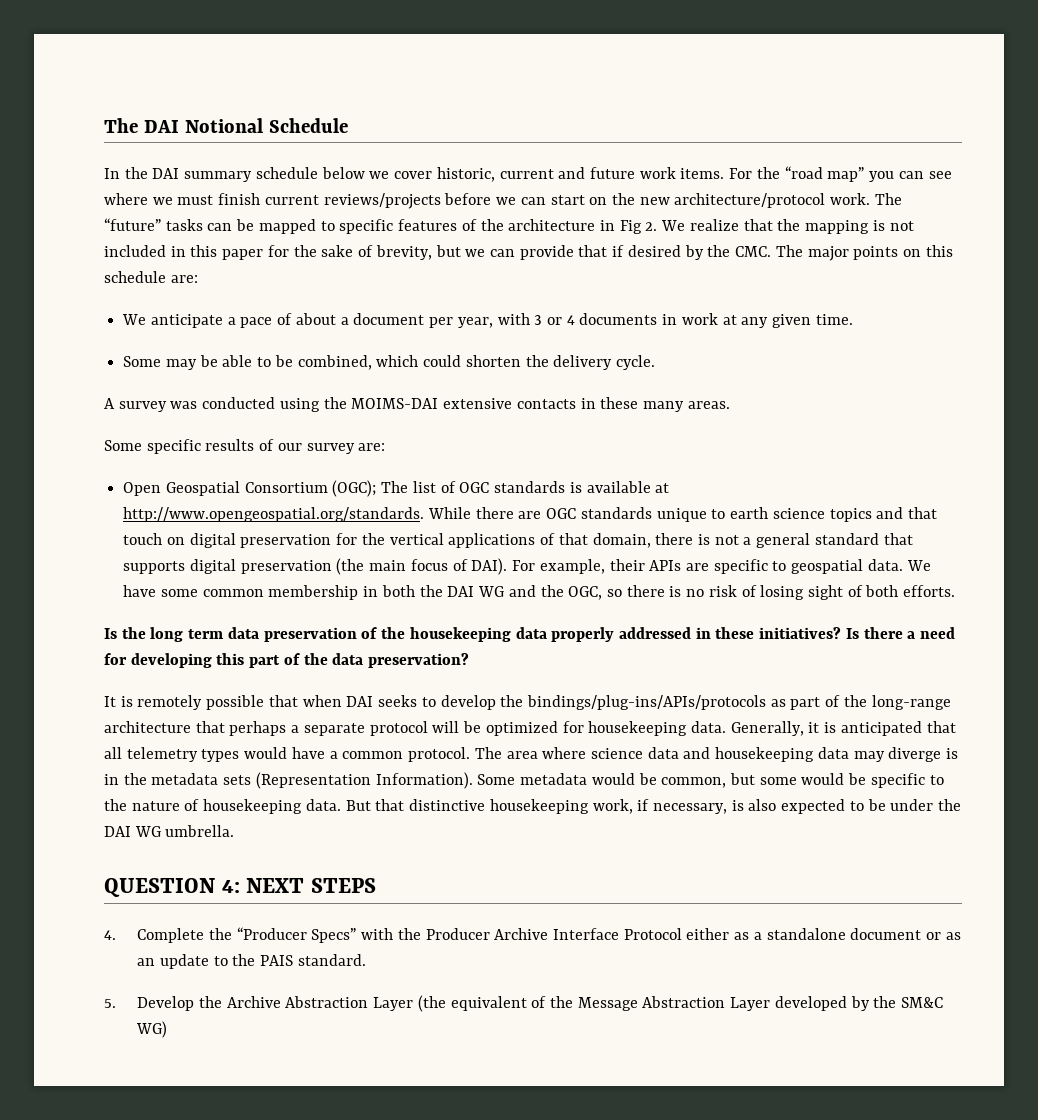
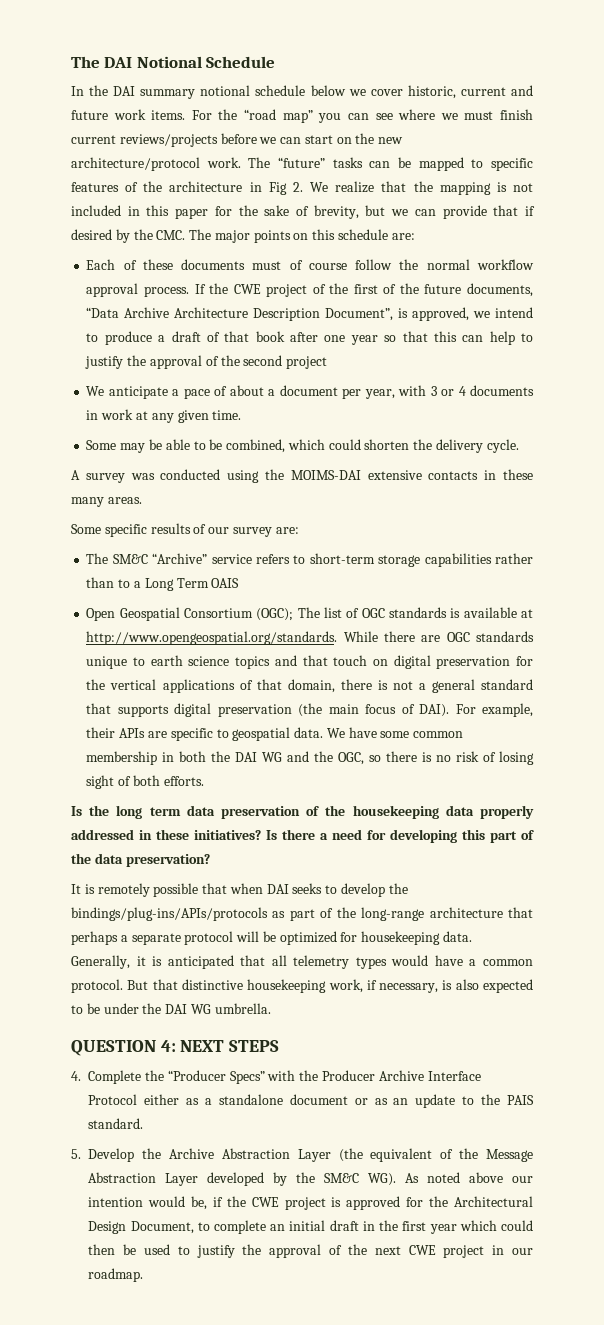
(253, 176) none -> [200,85,251,96] notional
(198, 279) none -> [86,259,534,270] [86,283,534,297] [86,307,533,321] [86,331,533,345] [85,355,328,369] // Each of these documents must of course follow the normal workflow approval process. If the CWE project of the first of the future documents, “Data Archive Architecture Description Document”, is approved, we intend to produce a draft of that book after one year so that this can help to justify the approval of the second project
(386, 447) none -> [86,553,533,567] [86,577,240,591] // The SM&C “Archive” service refers to short-term storage capabilities rather than to a Long Term OAIS
[474,747,959,762] [104,772,944,789] [104,799,341,814] The area where science data and housekeeping data may diverge is in the metadata sets (Representation Information). Some metadata would be common, but some would be specific to the nature of housekeeping data. -> (123, 986) none
[136,1021,168,1038] WG) -> [368,1172,533,1186] [88,1196,533,1210] [88,1220,534,1234] [88,1244,534,1258] [88,1268,144,1282] WG). As noted above our intention would be, if the CWE project is approved for the Architectural Design Document, to complete an initial draft in the first year which could then be used to justify the approval of the next CWE project in our roadmap.

